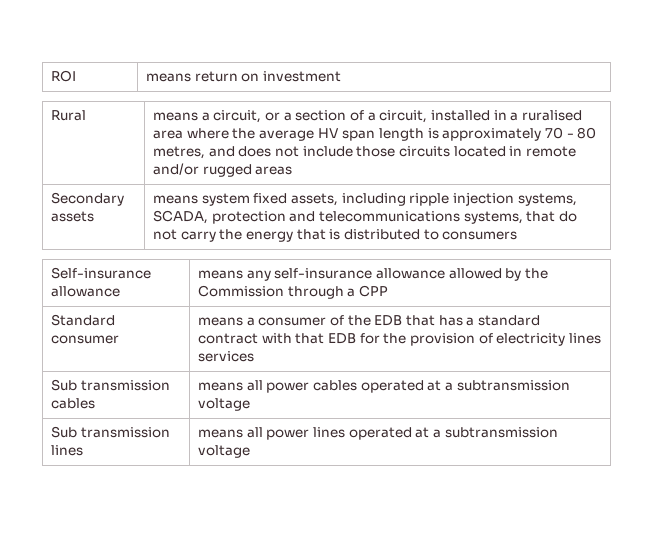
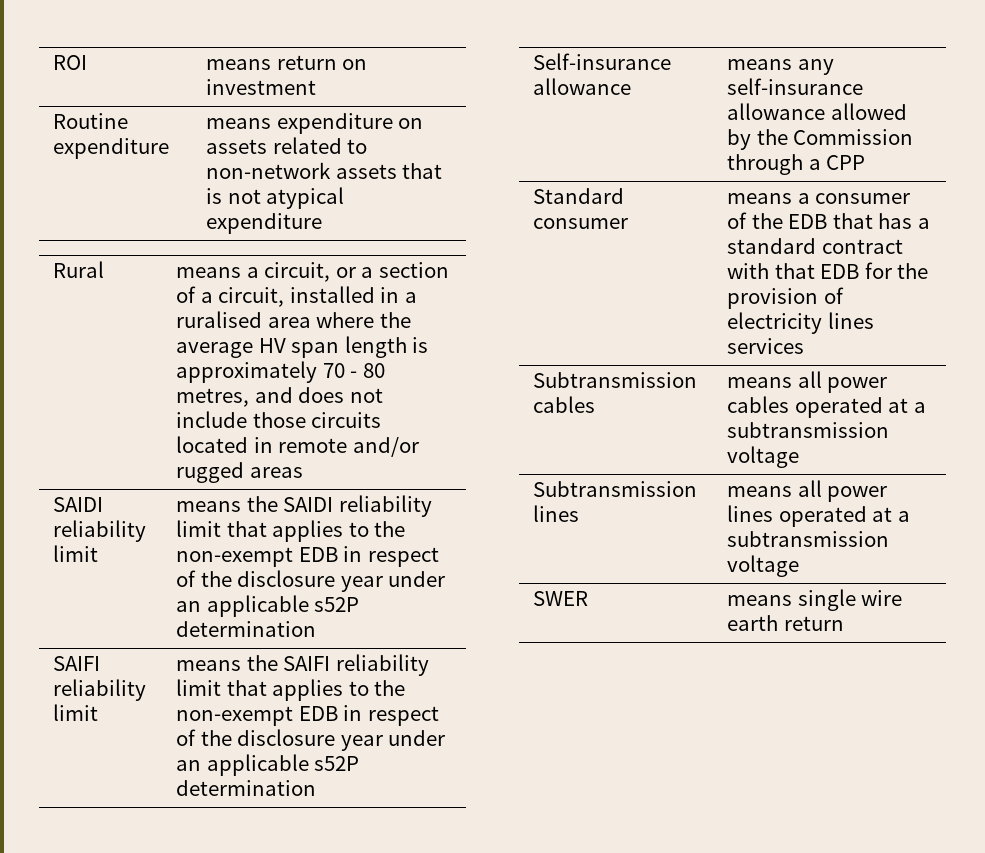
(342, 76) none -> [53,113,129,129] [53,138,170,159] [206,113,424,134] [206,137,368,154] [206,162,443,179] [206,187,345,209] [206,213,323,234] // Routine expenditure | means expenditure on assets related to non-network assets that is not atypical expenditure
[51,192,125,206] [51,211,95,222] [153,192,577,206] [153,210,577,224] [153,229,518,242] Secondary assets | means system fixed assets, including ripple injection systems, SCADA, protection and telecommunications systems, that do not carry the energy that is distributed to consumers -> [53,497,104,512] [53,520,147,542] [53,545,99,562] [176,495,432,517] [176,520,406,542] [176,546,439,567] [176,570,446,592] [176,595,360,617] [176,621,317,637] [53,656,101,671] [53,679,147,701] [53,704,99,721] [176,654,429,676] [176,679,406,701] [176,705,439,726] [176,729,446,751] [176,754,360,776] [176,780,317,796] SAIDI reliability limit | means the SAIDI reliability limit that applies to the non-exempt EDB in respect of the disclosure year under an applicable s52P determination // SAIFI reliability limit | means the SAIFI reliability limit that applies to the non-exempt EDB in respect of the disclosure year under an applicable s52P determination
[51,379,170,391] Sub transmission -> [533,372,698,388] Subtransmission
[51,426,170,438] Sub transmission -> [533,481,698,497] Subtransmission
(251, 451) none -> [533,591,589,606] [727,589,903,611] [727,615,844,631] // SWER | means single wire earth return

